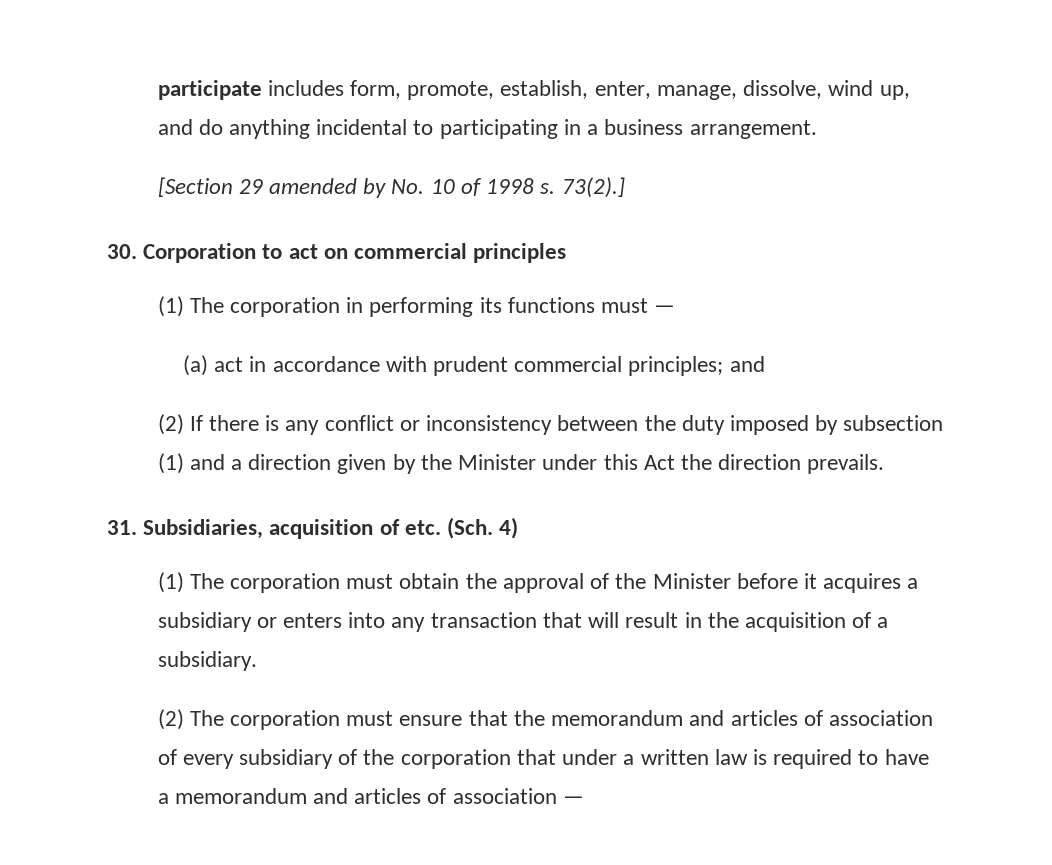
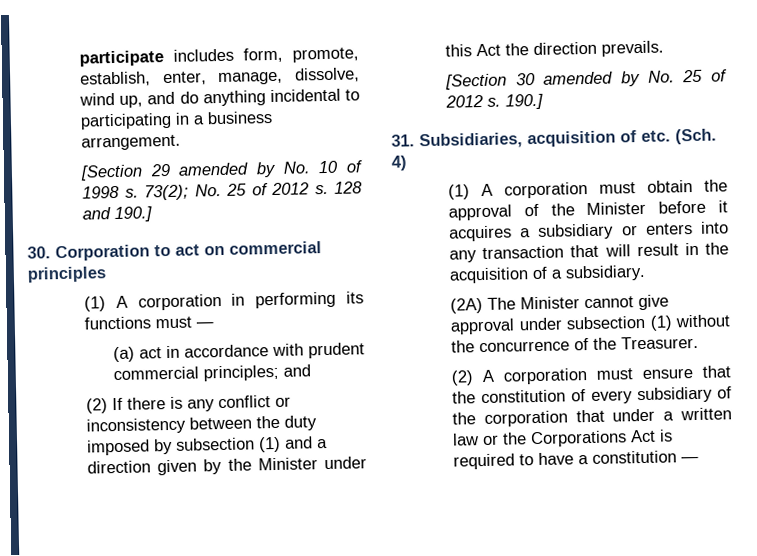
[561,177,625,198] 73(2).] -> [143,181,363,201] [81,206,152,223] 73(2); No. 25 of 2012 s. 128 and 190.]
[189,297,224,313] The -> [115,295,128,309] A
(885, 464) none -> [444,69,728,90] [444,93,543,110] // [Section 30 amended by No. 25 of 2012 s. 190.]
[189,573,224,589] The -> [480,183,493,197] A
[157,709,224,730] // (2) The -> [449,294,669,314] [449,314,730,335] [450,335,699,353] [450,369,494,386] // (2A) The Minister cannot give approval under subsection (1) without the concurrence of the Treasurer. // (2) A
[551,710,933,726] memorandum and articles of association -> [480,389,566,404] constitution
(748, 757) none -> [482,429,656,448] or the Corporations Act
[174,788,557,804] memorandum and articles of association -> [591,450,677,464] constitution

